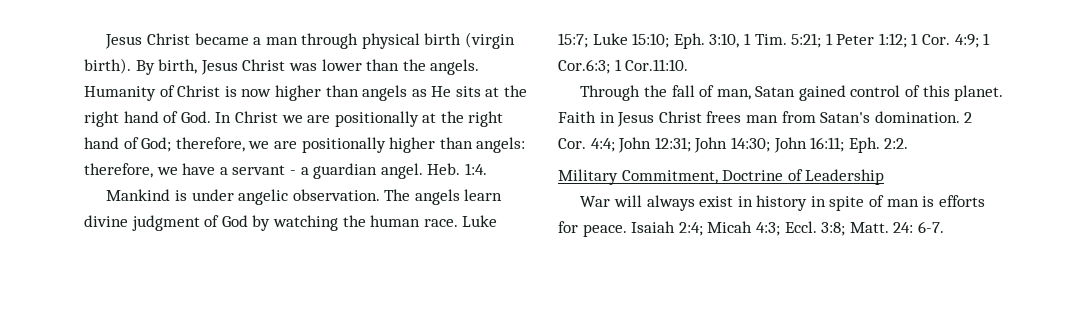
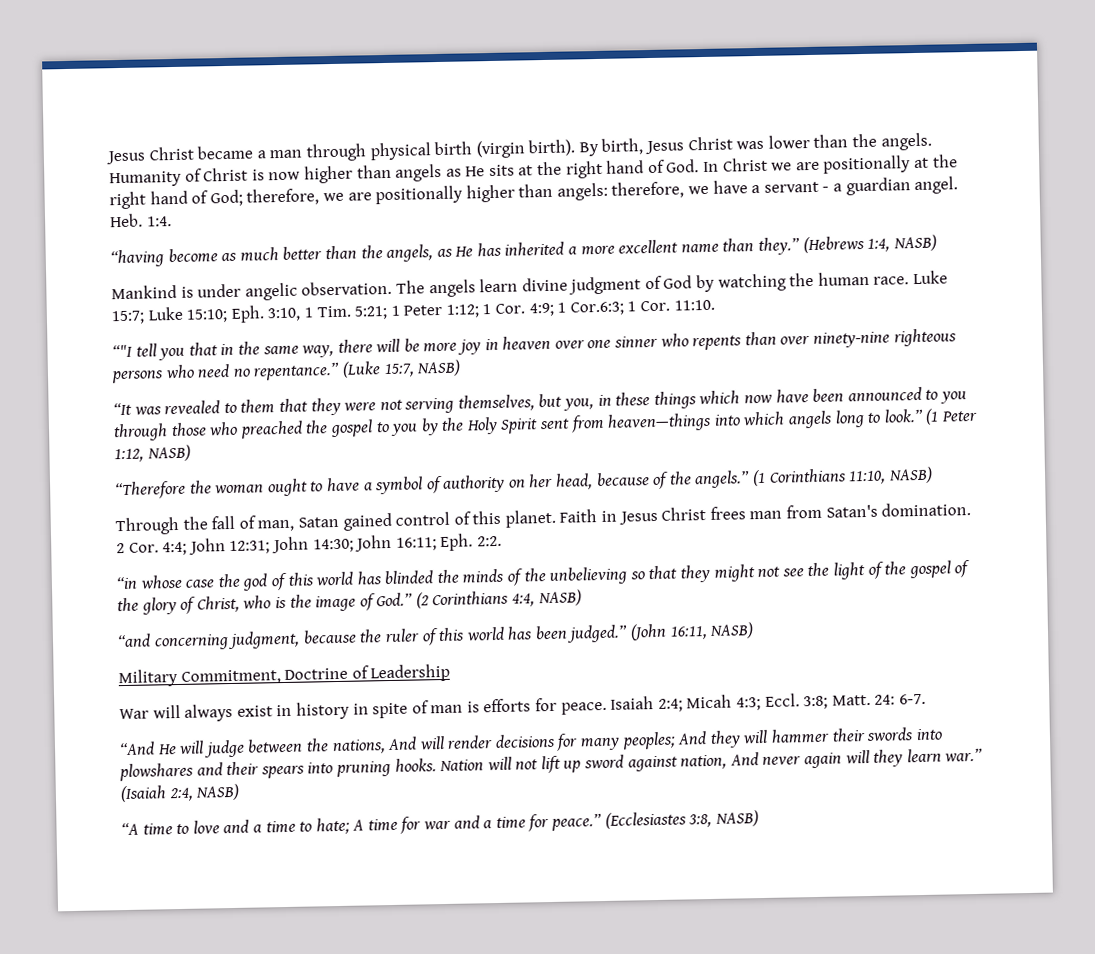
(487, 169) none -> [110,234,937,268] // “having become as much better than the angels, as He has inherited a more excellent name than they.” (Hebrews 1:4, NASB)
[625,59,689,71] Cor.11:10. -> [640,299,715,312] [112,328,957,361] [111,359,462,384] [113,386,967,416] [113,408,978,442] [114,444,191,463] [115,466,933,500] Cor. 11:10. // “"I tell you that in the same way, there will be more joy in heaven over one sinner who repents than over ninety-nine righteous persons who need no repentance.” (Luke 15:7, NASB) // “It was revealed to them that they were not serving themselves, but you, in these things which now have been announced to you through those who preached the gospel to you by the Holy Spirit sent from heaven—things into which angels long to look.” (1 Peter 1:12, NASB) // “Therefore the woman ought to have a symbol of authority on her head, because of the angels.” (1 Corinthians 11:10, NASB)
(909, 143) none -> [116,560,971,591] [117,589,582,615] [117,622,755,651] // “in whose case the god of this world has blinded the minds of the unbelieving so that they might not see the light of the gospel of the glory of Christ, who is the image of God.” (2 Corinthians 4:4, NASB) // “and concerning judgment, because the ruler of this world has been judged.” (John 16:11, NASB)
(944, 227) none -> [119,727,943,758] [119,747,984,782] [120,783,241,803] [121,810,759,836] // “And He will judge between the nations, And will render decisions for many peoples; And they will hammer their swords into plowshares and their spears into pruning hooks. Nation will not lift up sword against nation, And never again will they learn war.” (Isaiah 2:4, NASB) // “A time to love and a time to hate; A time for war and a time for peace.” (Ecclesiastes 3:8, NASB)

